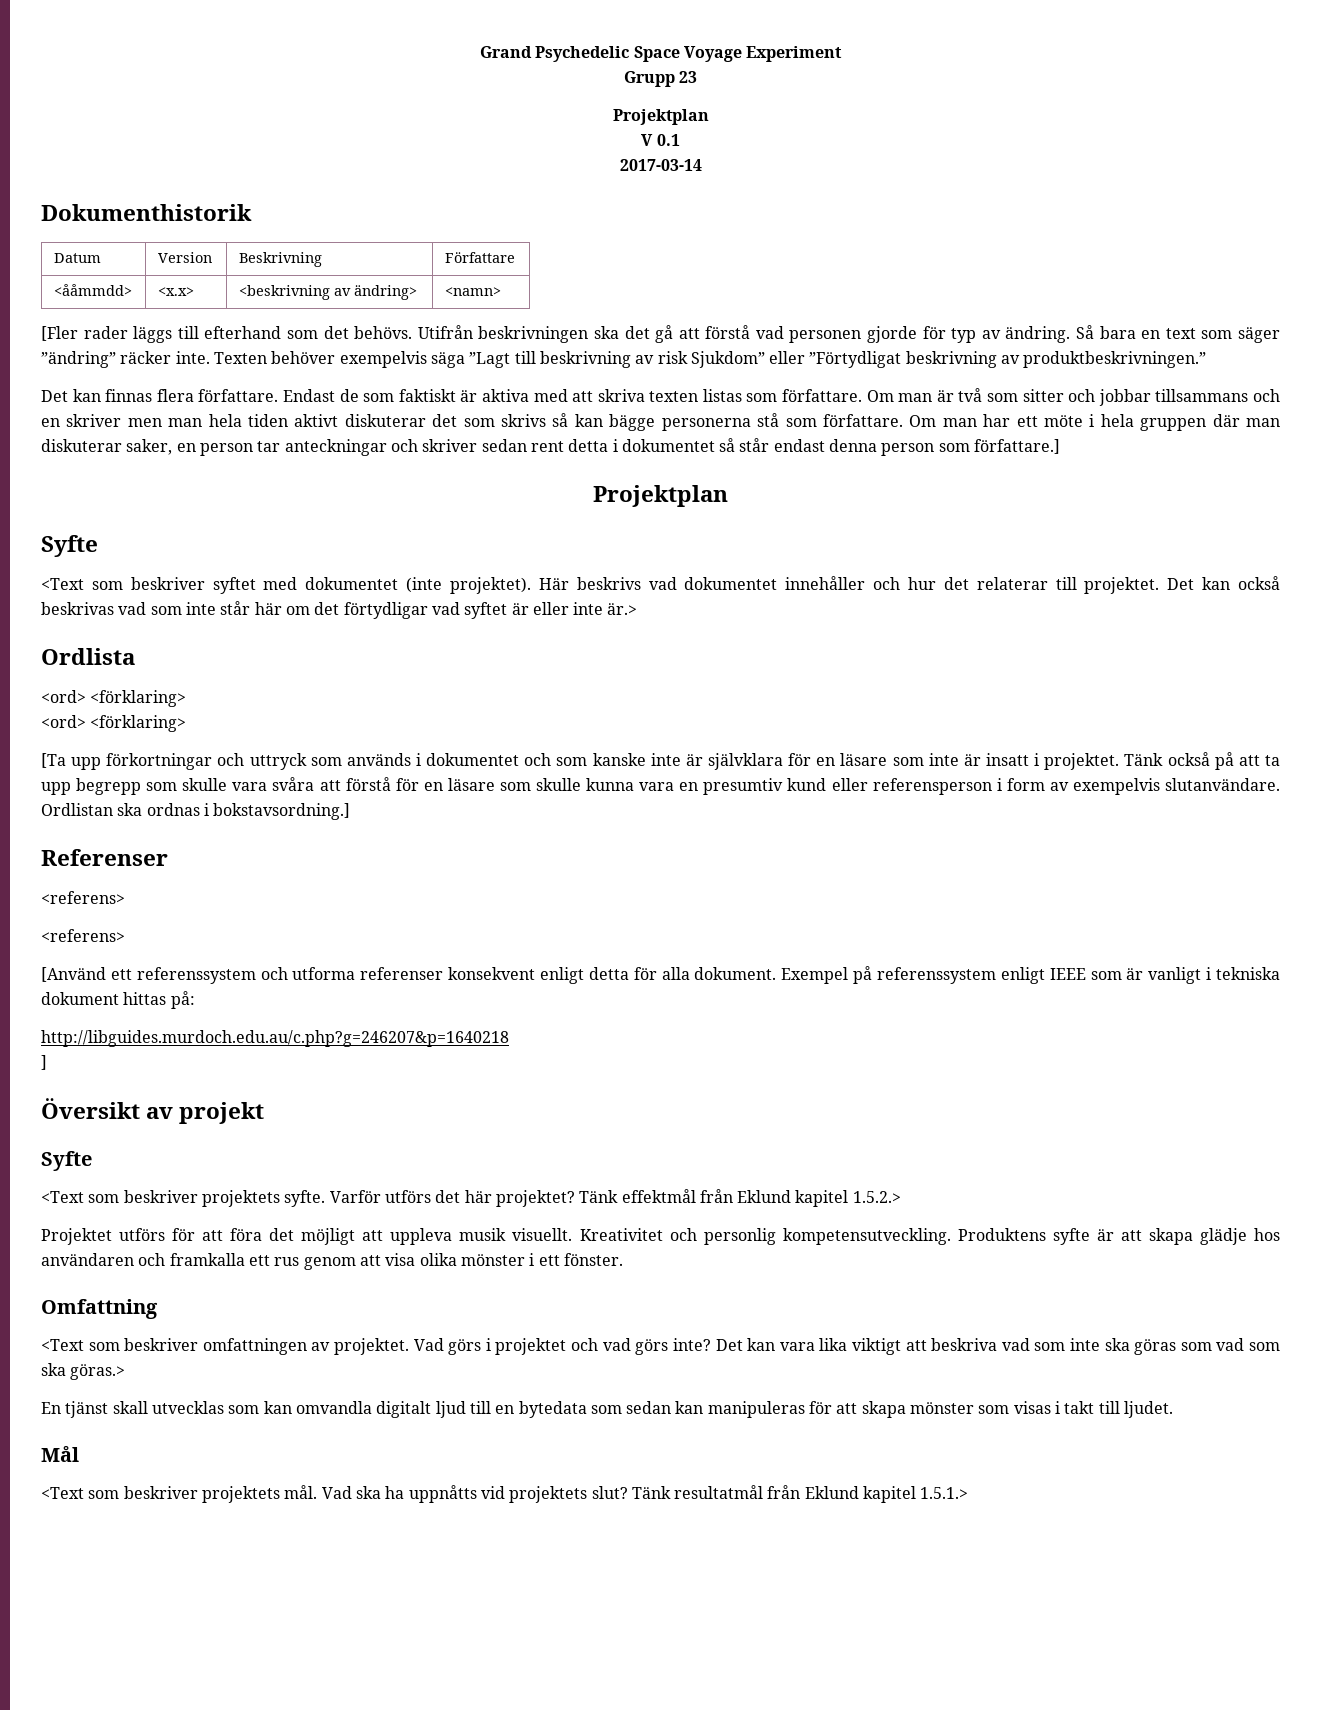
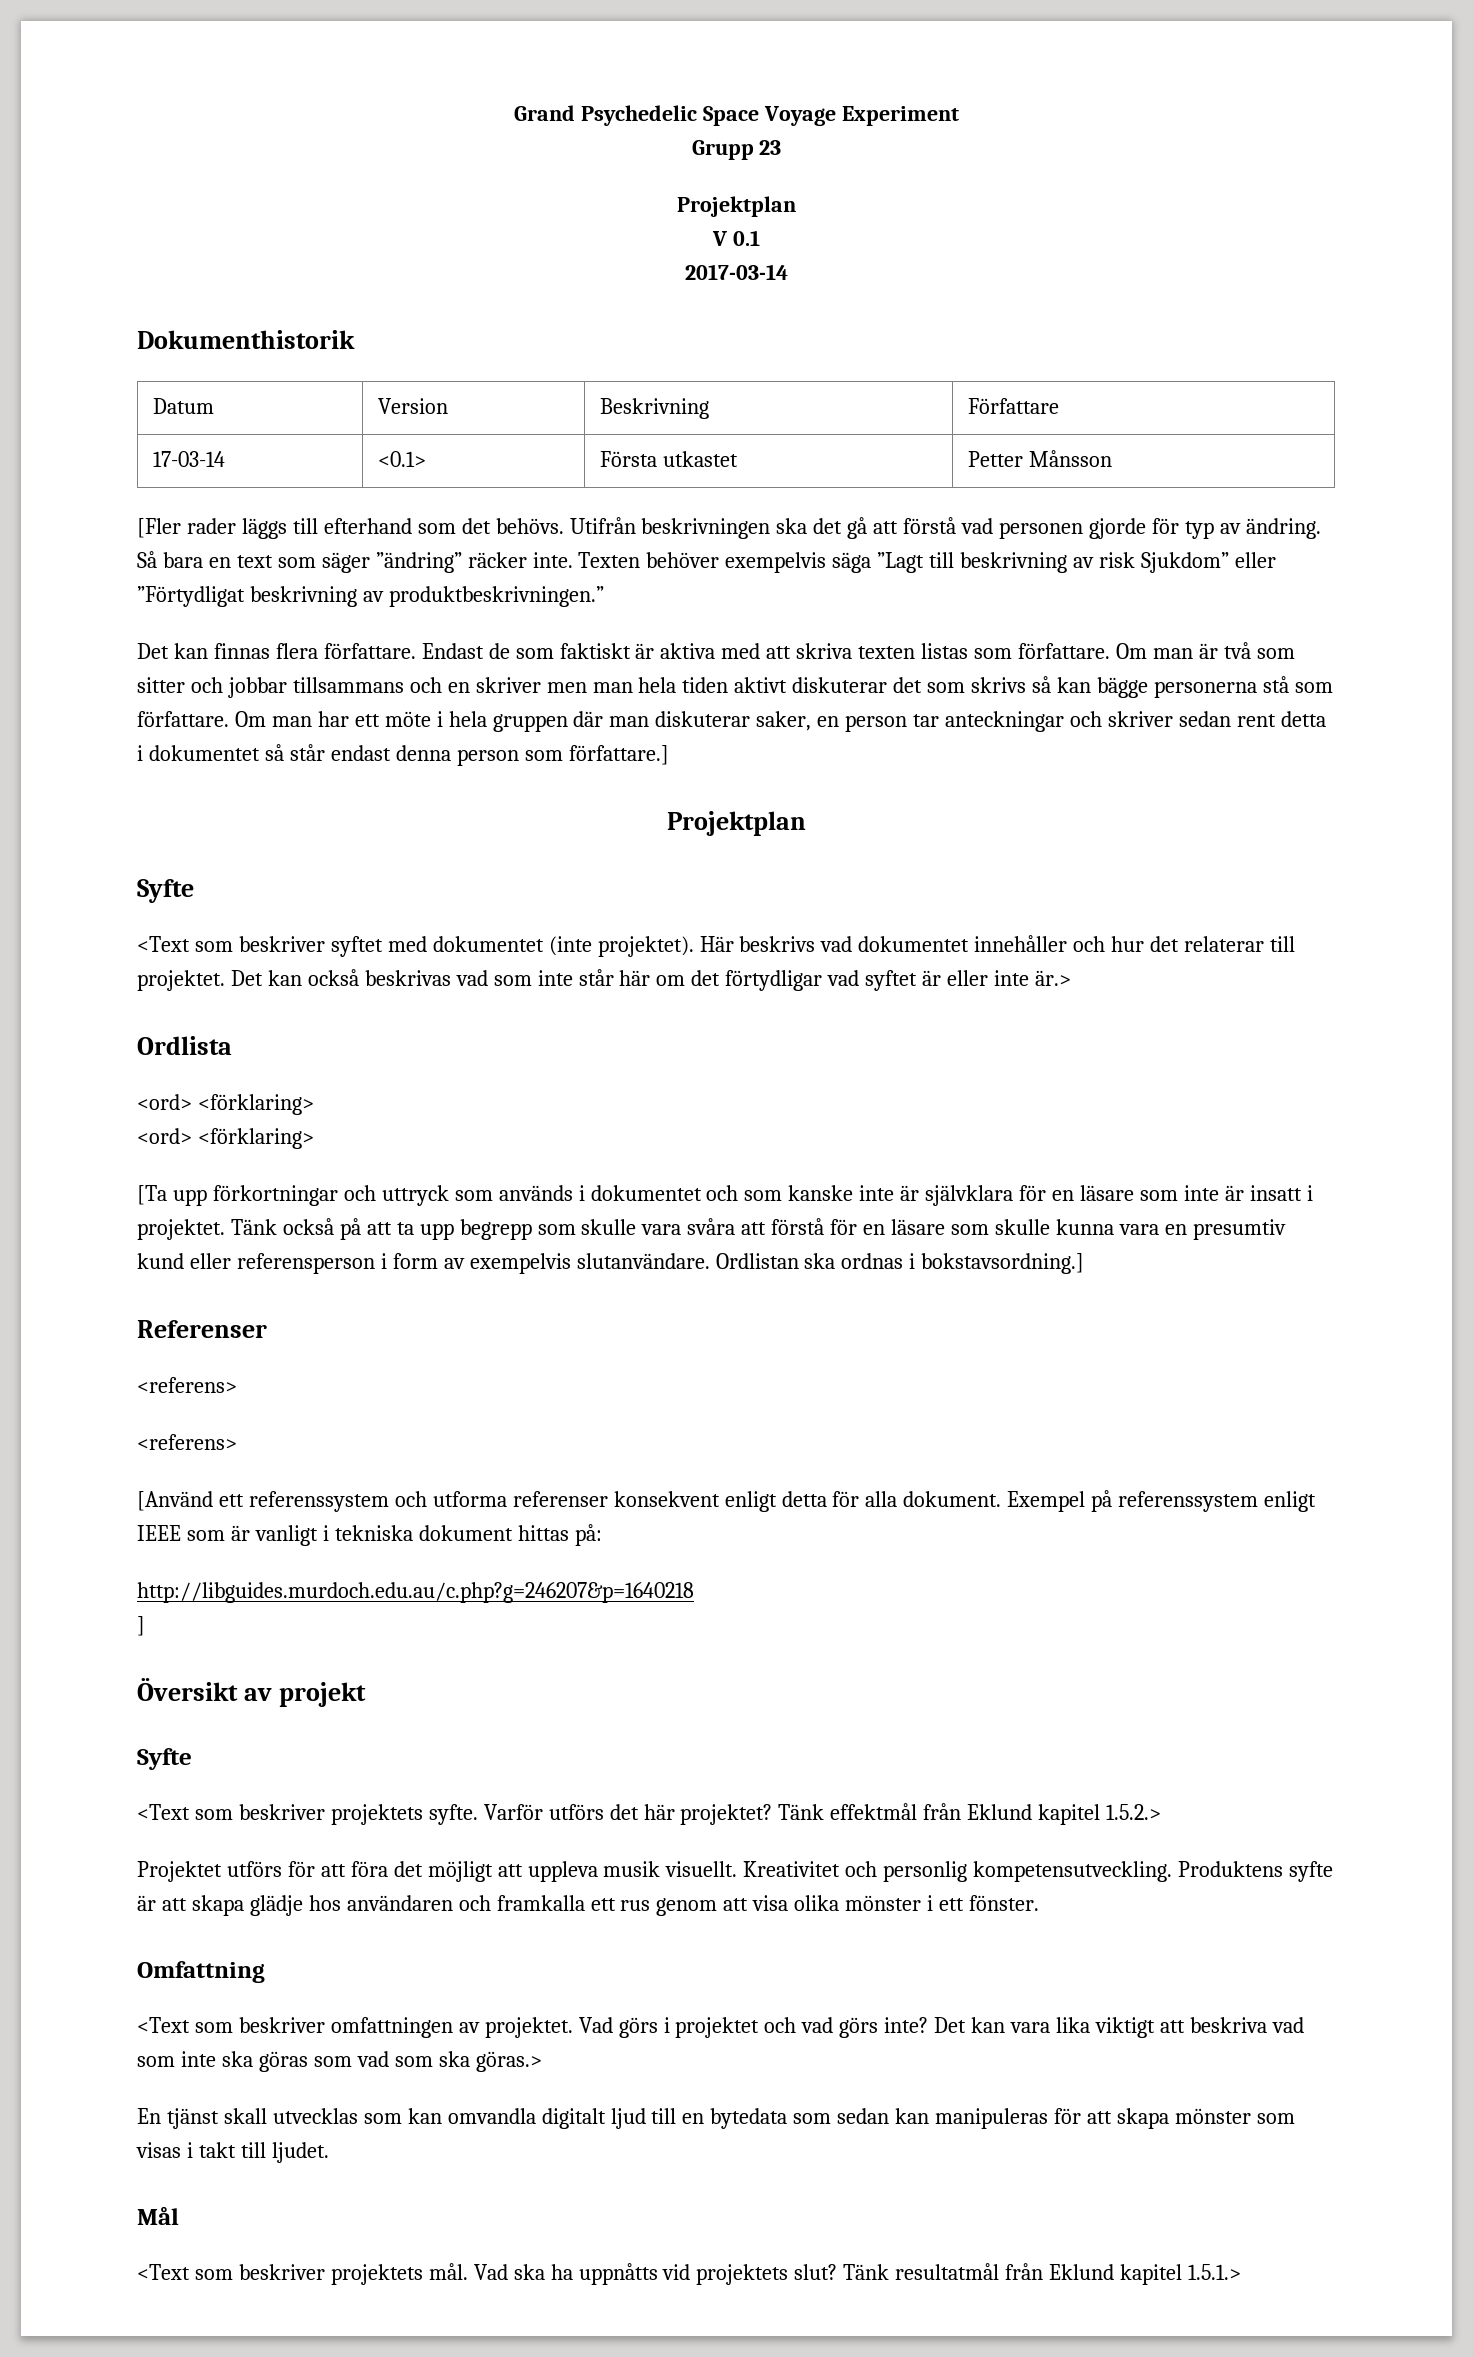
[53,284,132,296] [157,287,194,296] [238,285,417,300] [444,287,501,296] <ååmmdd> | <x.x> | <beskrivning av ändring> | <namn> -> [153,451,226,467] [378,451,427,467] [600,451,739,467] [968,450,1113,467] 17-03-14 | <0.1> | Första utkastet | Petter Månsson

